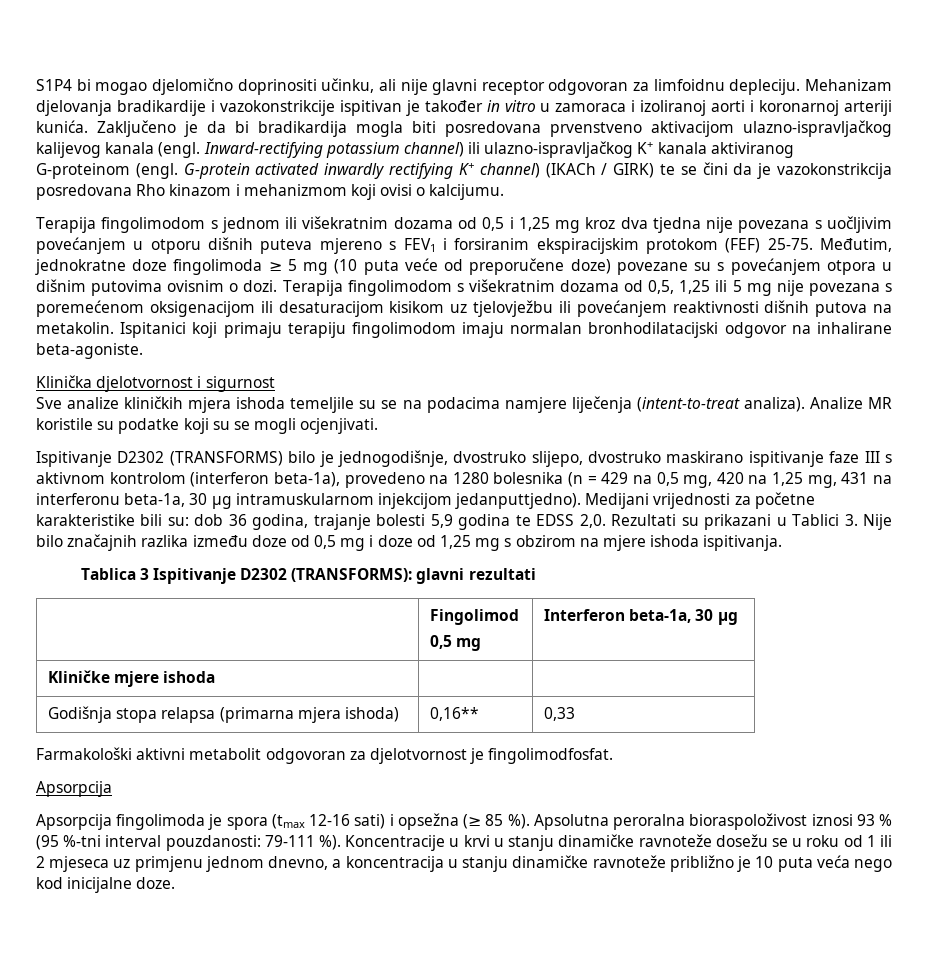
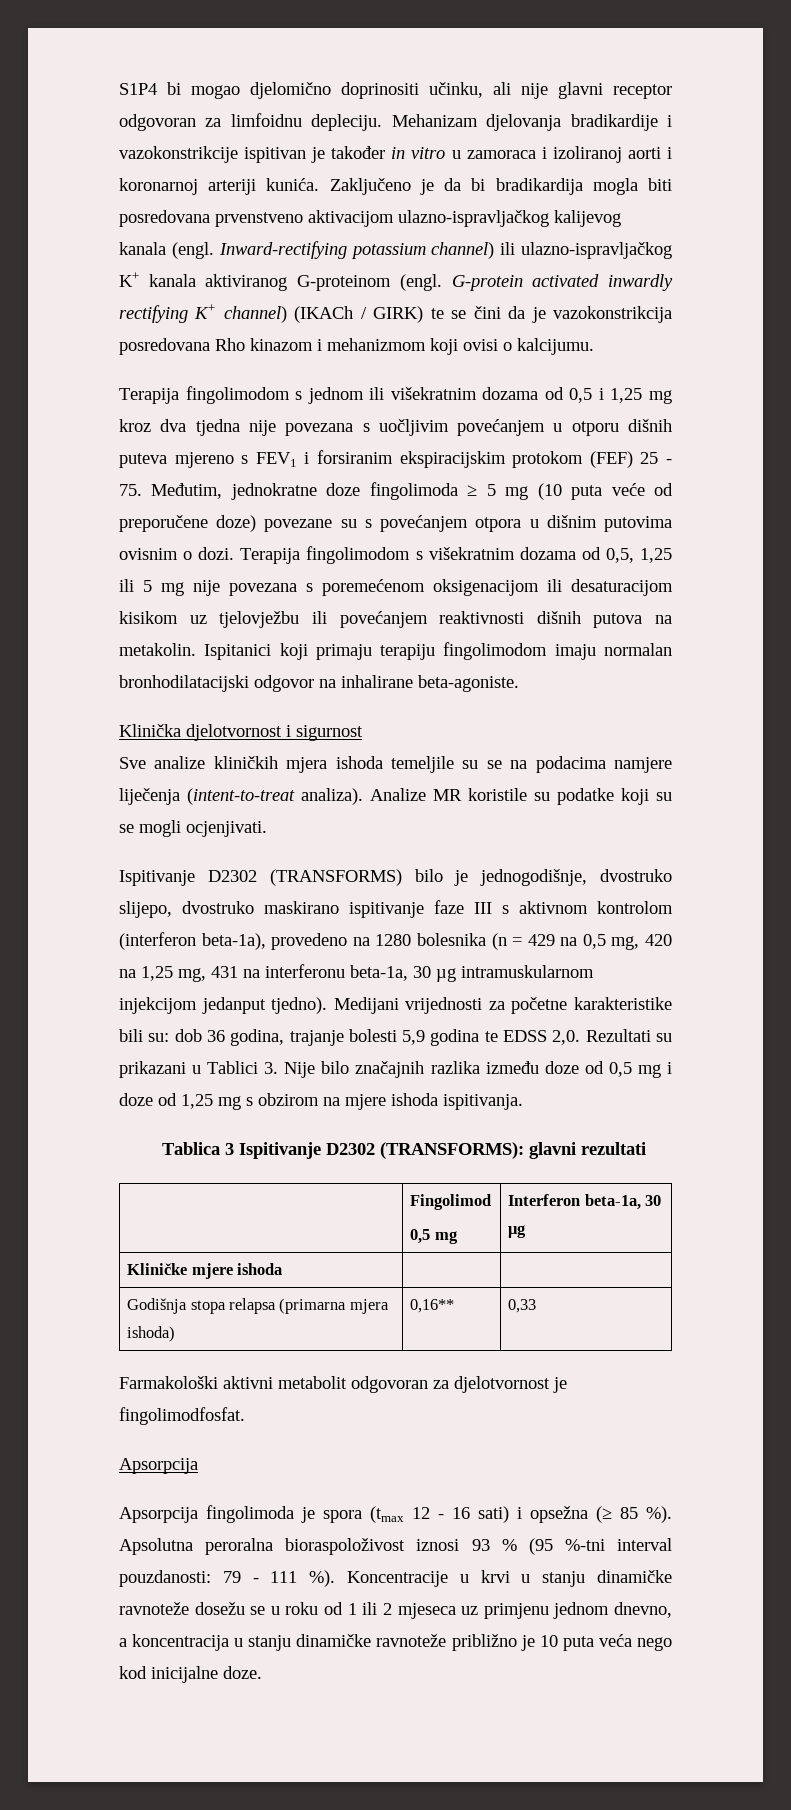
[767,238,813,250] 25-75. -> [640,452,673,464] [119,484,142,496] 25 - 75.
[455,493,582,509] jedanputtjedno). -> [201,997,328,1014] jedanput tjedno).
[309,814,351,826] 12-16 -> [412,1507,470,1519] 12 - 16
[264,835,315,847] 79-111 -> [222,1571,298,1583] 79 - 111

